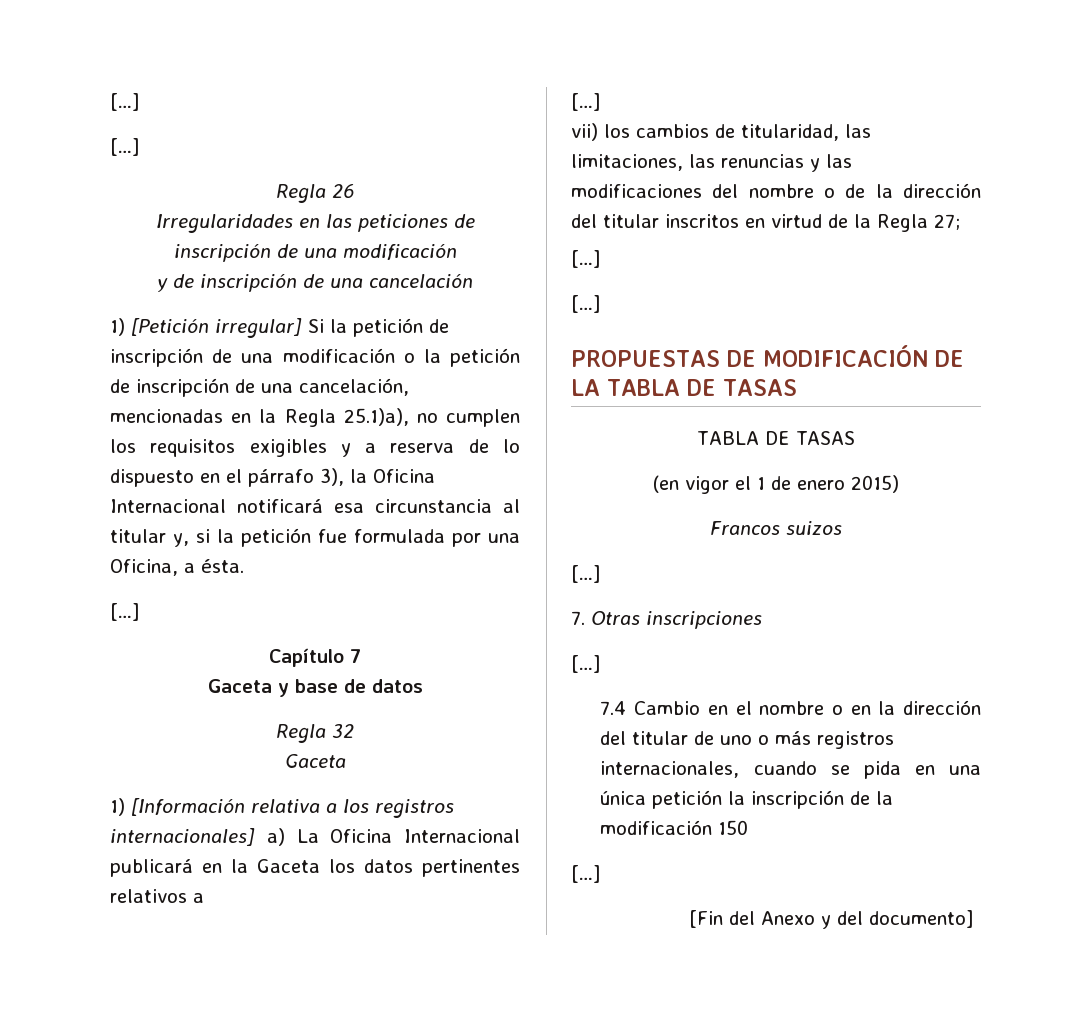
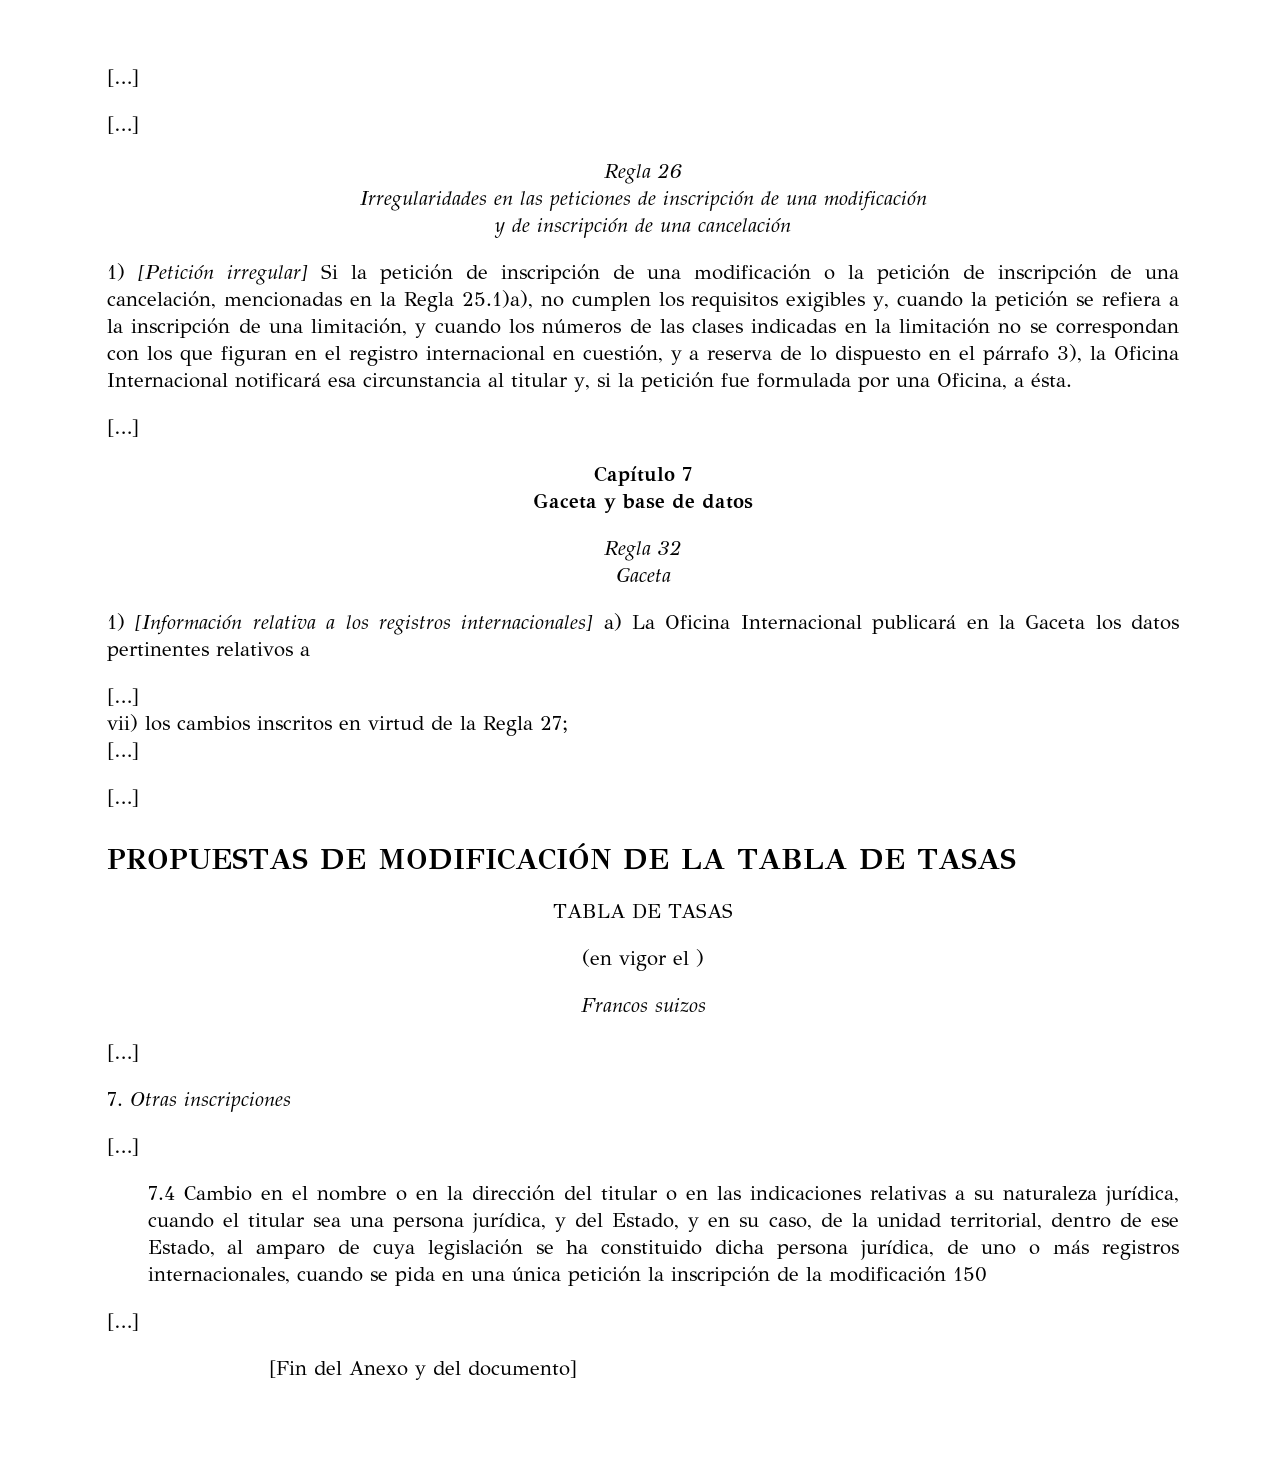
(327, 448) none -> [873,291,1179,311] [107,318,1180,338] [107,345,663,366] y, cuando la petición se refiera a la inscripción de una limitación, y cuando los números de las clases indicadas en la limitación no se correspondan con los que figuran en el registro internacional en cuestión,
[715,124,871,141] [571,154,852,172] [571,183,981,198] [571,214,659,228] de titularidad, las limitaciones, las renuncias y las modificaciones del nombre o de la dirección del titular -> (250, 723) none
[757,475,899,493] 1 de enero 2015) -> [696,949,704,967] )
(689, 738) none -> [665,1186,1180,1206] [147,1213,1180,1233] [147,1239,934,1260] o en las indicaciones relativas a su naturaleza jurídica, cuando el titular sea una persona jurídica, y del Estado, y en su caso, de la unidad territorial, dentro de ese Estado, al amparo de cuya legislación se ha constituido dicha persona jurídica,

